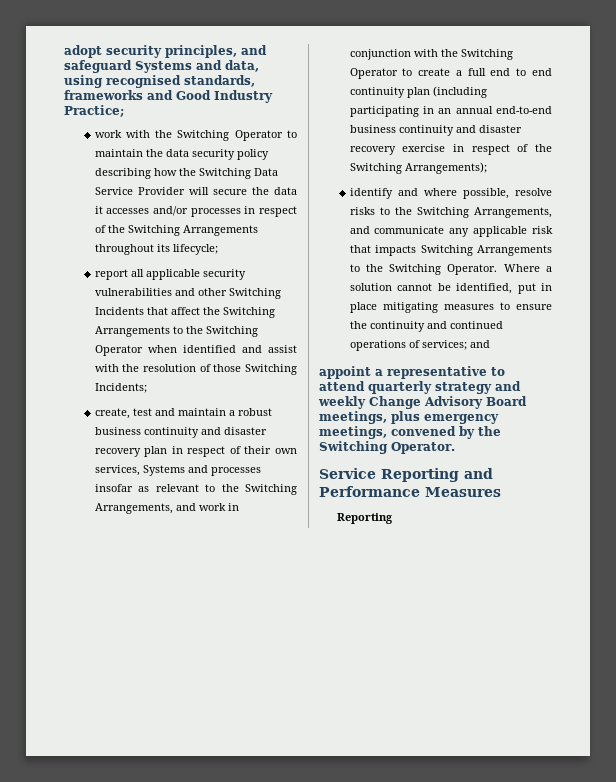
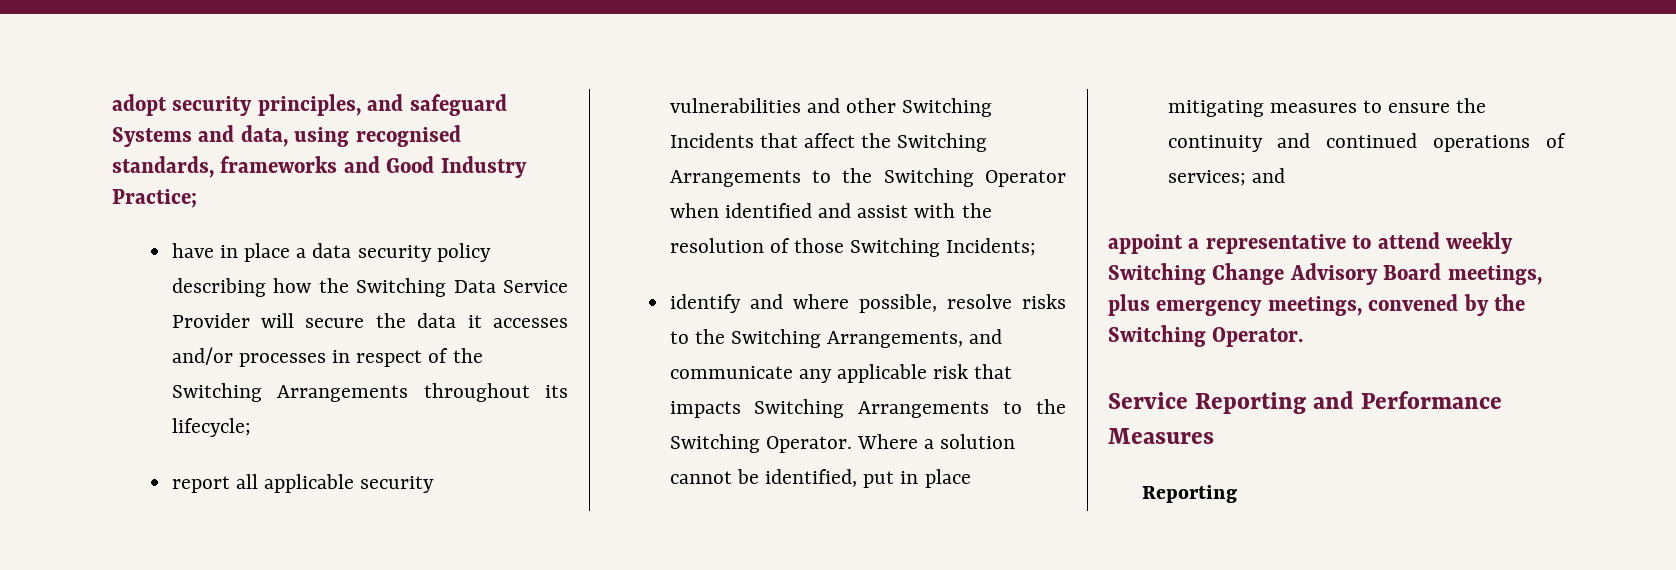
[94,130,297,141] [94,149,163,157] work with the Switching Operator to maintain the -> [171,243,307,262] have in place a
[94,408,272,419] [94,427,267,438] [94,446,297,457] [94,465,261,476] [94,484,297,495] [94,503,239,514] [349,49,513,60] [349,68,552,79] [349,86,487,98] [349,106,552,117] [349,125,522,136] [349,144,552,155] [349,162,487,174] // create, test and maintain a robust business continuity and disaster recovery plan in respect of their own services, Systems and processes insofar as relevant to the Switching Arrangements, and work in conjunction with the Switching Operator to create a full end to end continuity plan (including participating in an annual end-to-end business continuity and disaster recovery exercise in respect of the Switching Arrangements); -> (1037, 247) none
[368,381,521,394] [318,396,366,409] quarterly strategy and weekly -> [1446,232,1514,254] [1108,263,1206,285] weekly Switching

